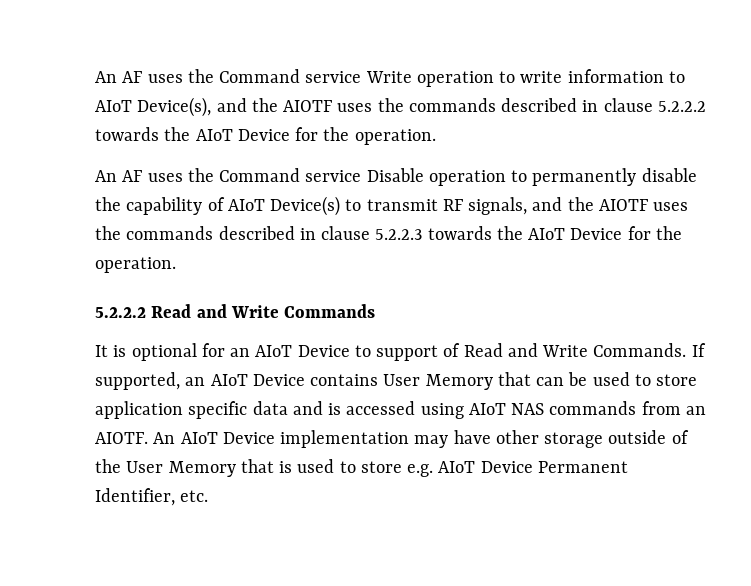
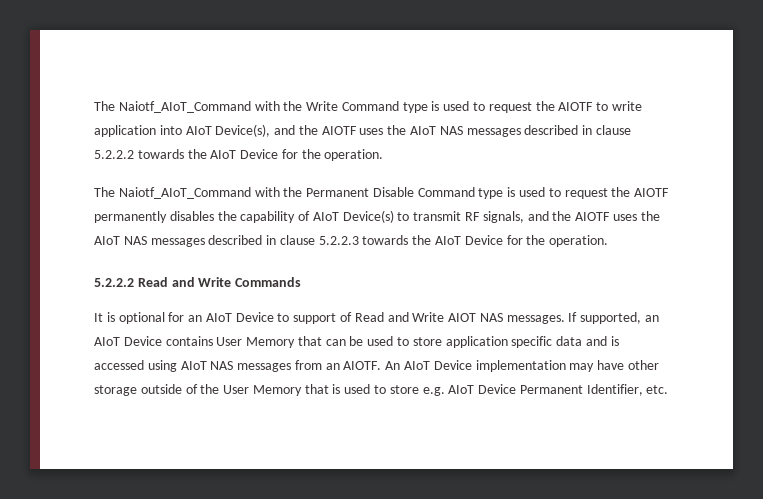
[95,69,685,87] An AF uses the Command service Write operation to write information to -> [94,101,642,113] [94,125,182,137] The Naiotf_AIoT_Command with the Write Command type is used to request the AIOTF to write application into
[408,98,496,112] commands -> [410,126,521,137] AIoT NAS messages
[95,168,697,186] An AF uses the Command service Disable operation to permanently disable -> [94,187,670,199] [94,211,214,223] The Naiotf_AIoT_Command with the Permanent Disable Command type is used to request the AIOTF permanently disables
[126,226,214,240] commands -> [94,236,205,247] AIoT NAS messages
[593,343,687,357] Commands. -> [448,313,565,324] AIOT NAS messages.
[549,401,637,415] commands -> [237,363,292,372] messages

